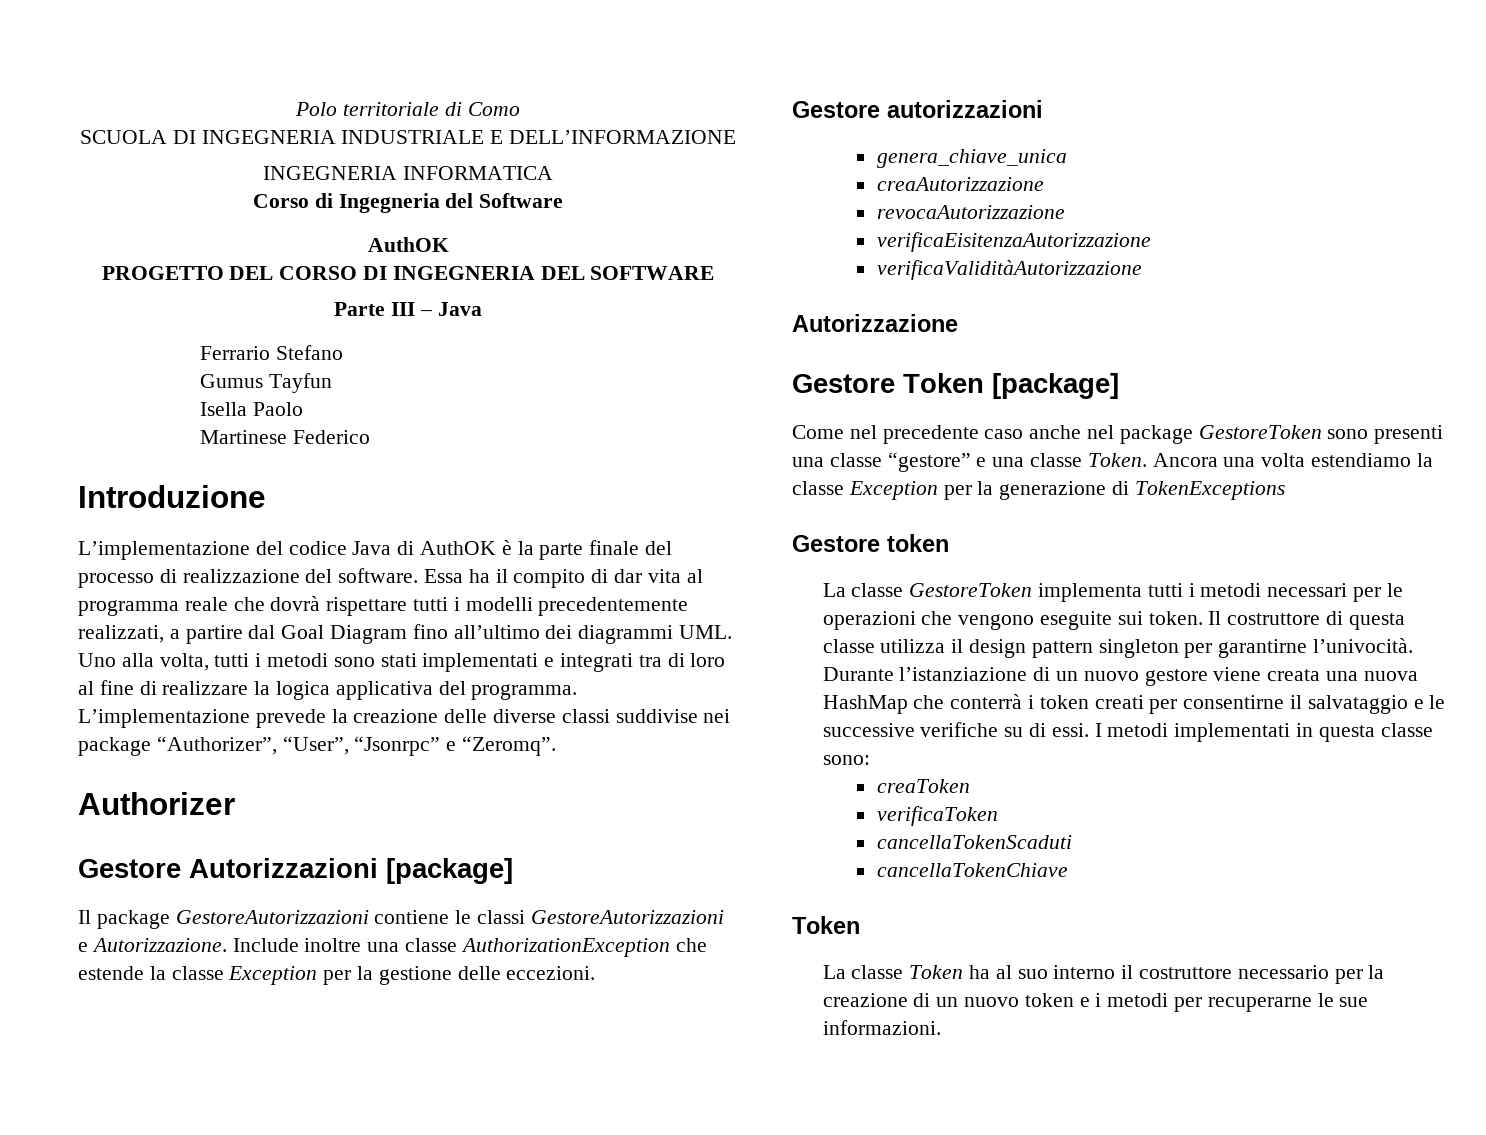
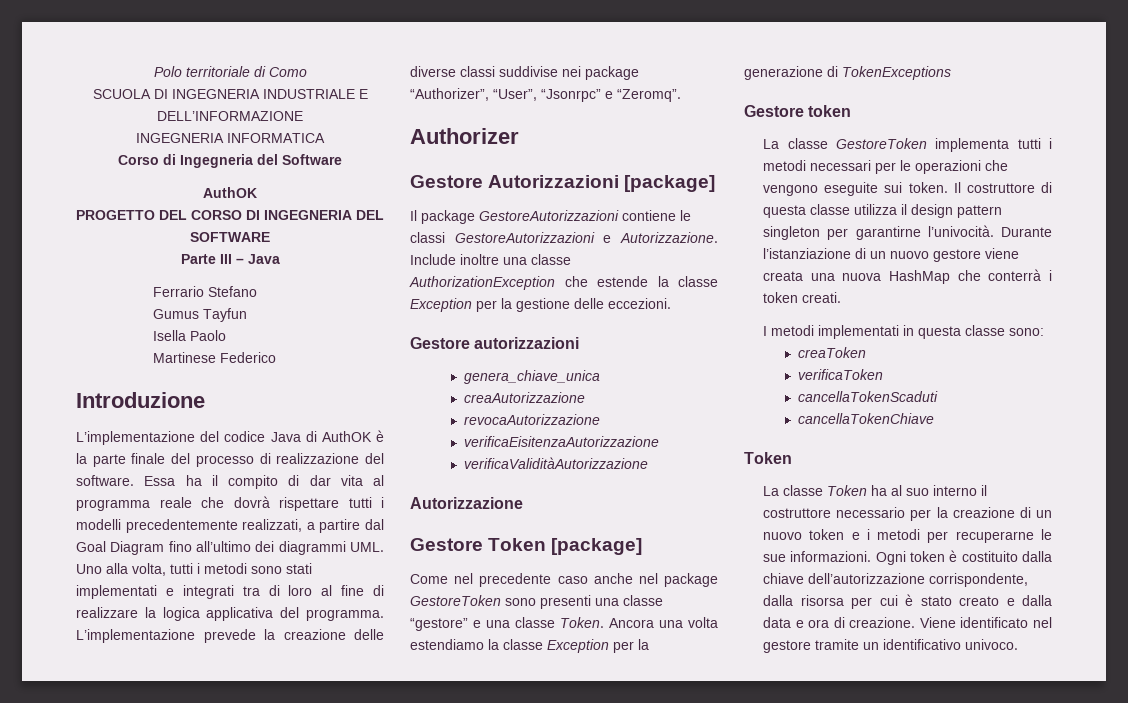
[1094,695,1446,714] [822,722,1089,737] creati per consentirne il salvataggio e le successive verifiche su di essi. -> [802,292,842,303] creati. //
(941, 1027) none -> [875,550,1052,565] [763,573,1029,587] [763,594,1052,609] [763,617,1052,628] [763,639,1019,653] Ogni token è costituito dalla chiave dell’autorizzazione corrispondente, dalla risorsa per cui è stato creato e dalla data e ora di creazione. Viene identificato nel gestore tramite un identificativo univoco.

